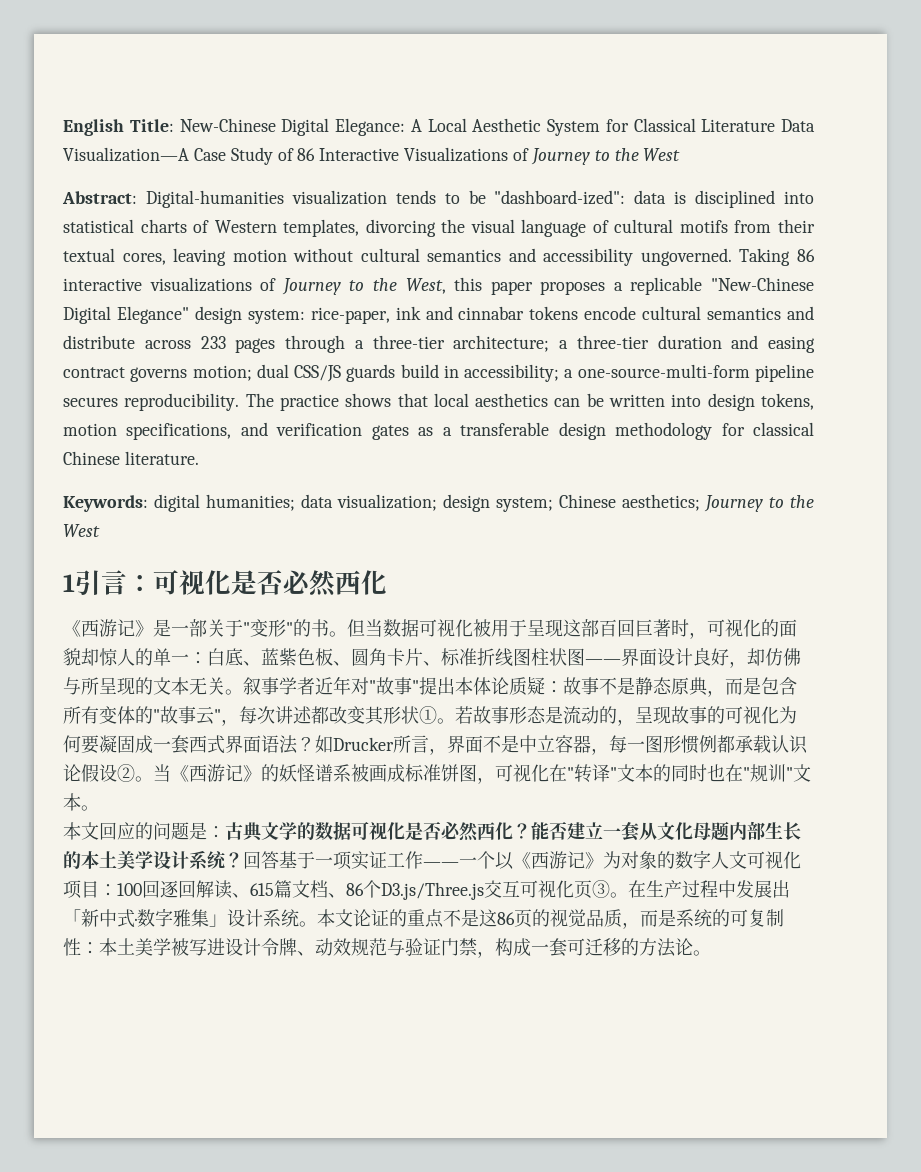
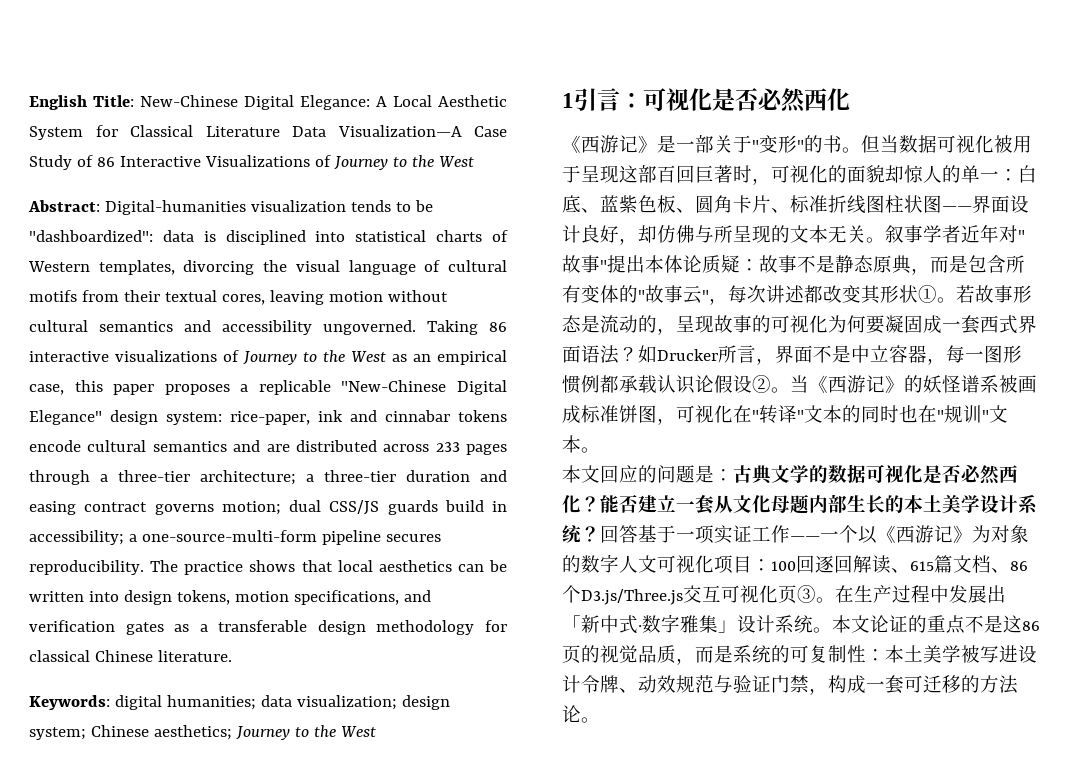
[494,190,626,205] "dashboard-ized": -> [29,230,153,242] "dashboardized":
[405,278,446,294] West, -> [351,350,507,365] [29,384,64,395] West as an empirical case,
[63,335,135,349] distribute -> [266,440,377,452] are distributed

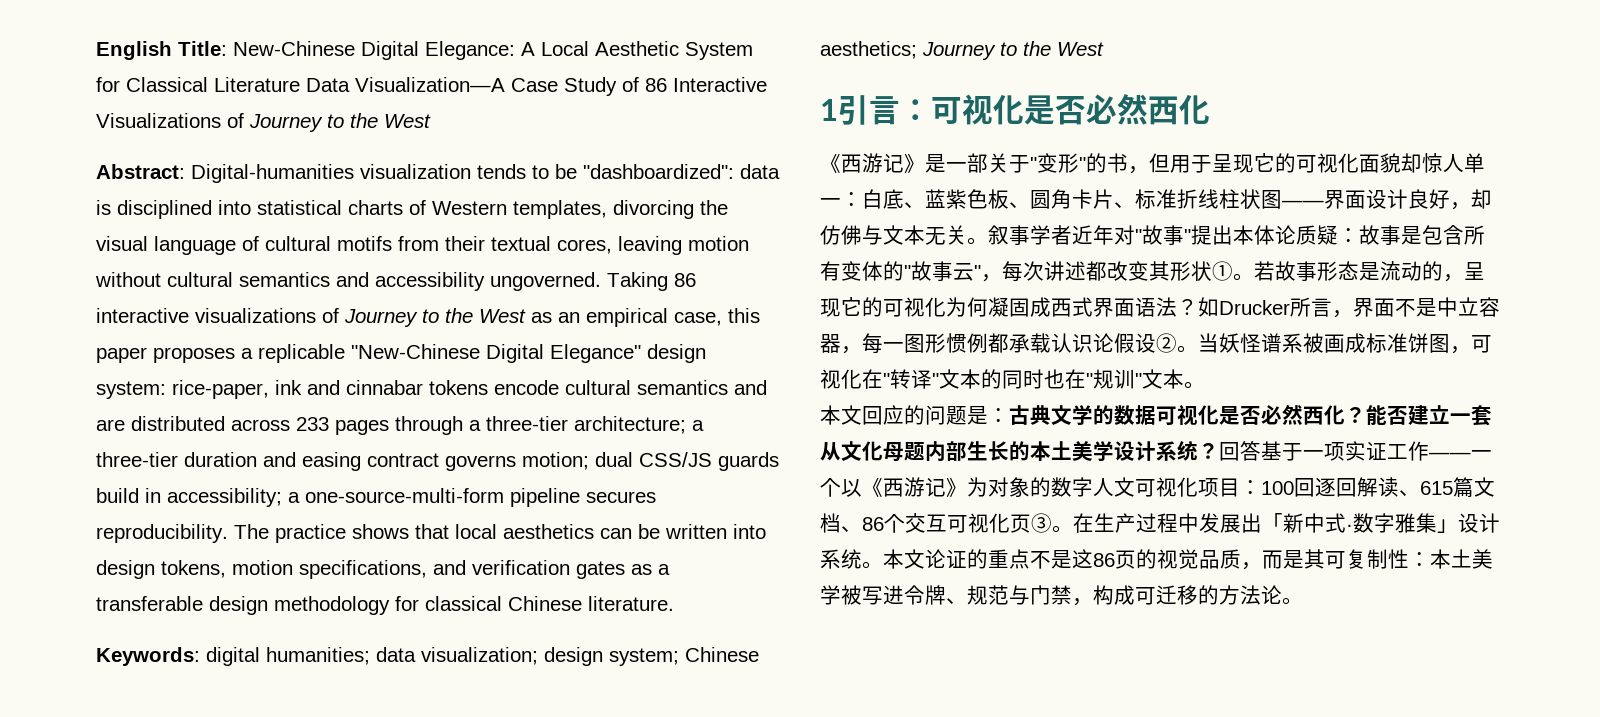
[842,135,1032,153] [562,165,847,185] 。但当数据可视化被用于呈现这部百回巨著时，可视化的 -> [1128,153,1359,174] ，但用于呈现它的可视化
[942,165,961,183] 的 -> (1464, 163) none
[866,195,885,213] 图 -> (1219, 199) none
[714,225,790,243] 所呈现的 -> (883, 235) none
[797,255,949,275] 不是静态原典，而 -> (1401, 235) none
[714,315,752,333] 故事 -> [841,297,862,316] 它
[866,315,980,334] 要凝固成一套 -> [988,297,1051,317] 凝固成
[809,375,923,393] 《西游记》的 -> (1219, 343) none
[581,589,683,605] D3.js/Three.js -> (905, 523) none
[733,645,790,663] 系统的 -> [1304,549,1325,569] 其
[1018,645,1037,663] [562,675,771,693] 设计令牌、动效规范与验证 -> [904,585,1030,605] 令牌、规范与
[866,675,904,694] 一套 -> (1135, 595) none

